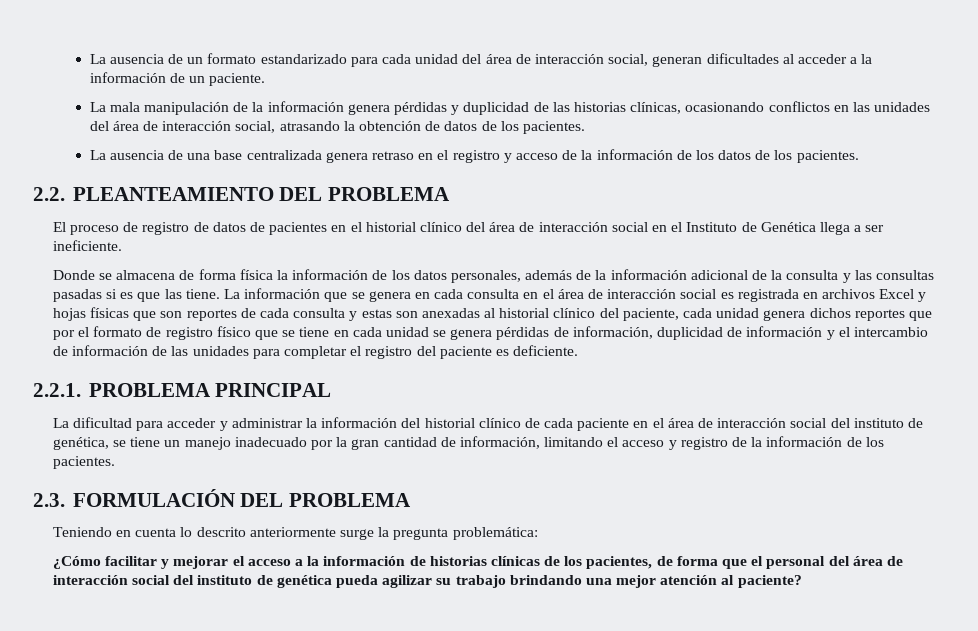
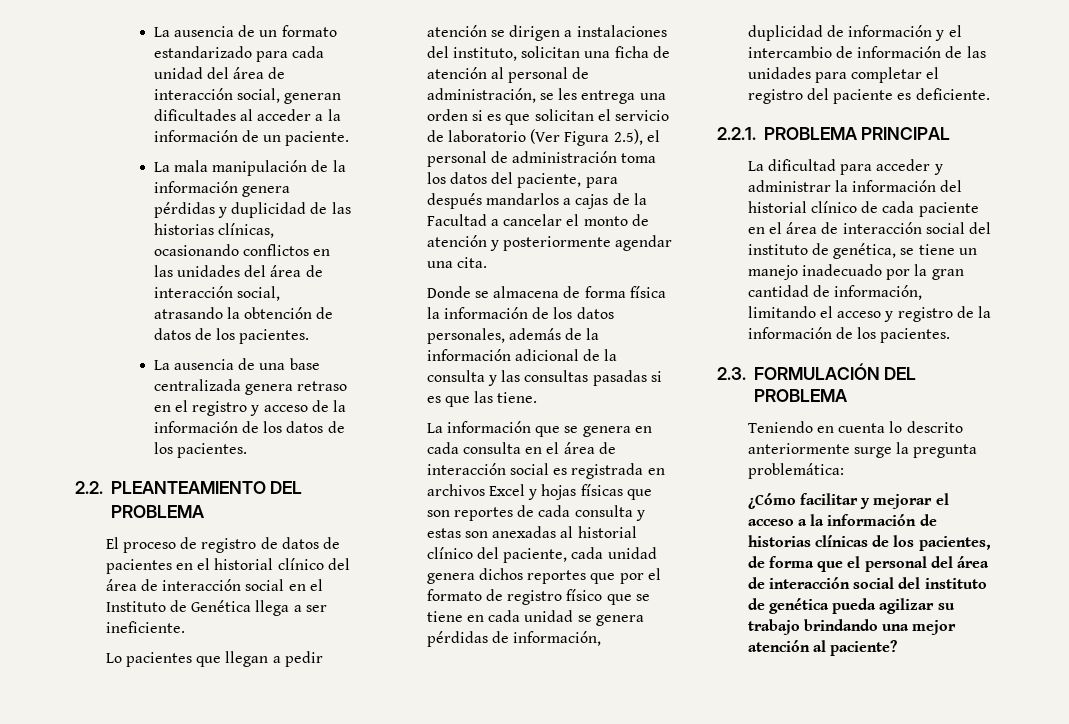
(122, 245) none -> [105,651,323,667] [426,25,667,41] [426,46,670,61] [426,67,590,83] [426,88,666,104] [426,109,669,125] [426,129,660,146] [426,151,657,167] [426,172,618,188] [426,193,647,209] [426,214,649,226] [426,235,673,251] [426,257,488,268] // Lo pacientes que llegan a pedir atención se dirigen a instalaciones del instituto, solicitan una ficha de atención al personal de administración, se les entrega una orden si es que solicitan el servicio de laboratorio (Ver Figura 2.5), el personal de administración toma los datos del paciente, para después mandarlos a cajas de la Facultad a cancelar el monto de atención y posteriormente agendar una cita.
(220, 294) none -> (538, 397) //

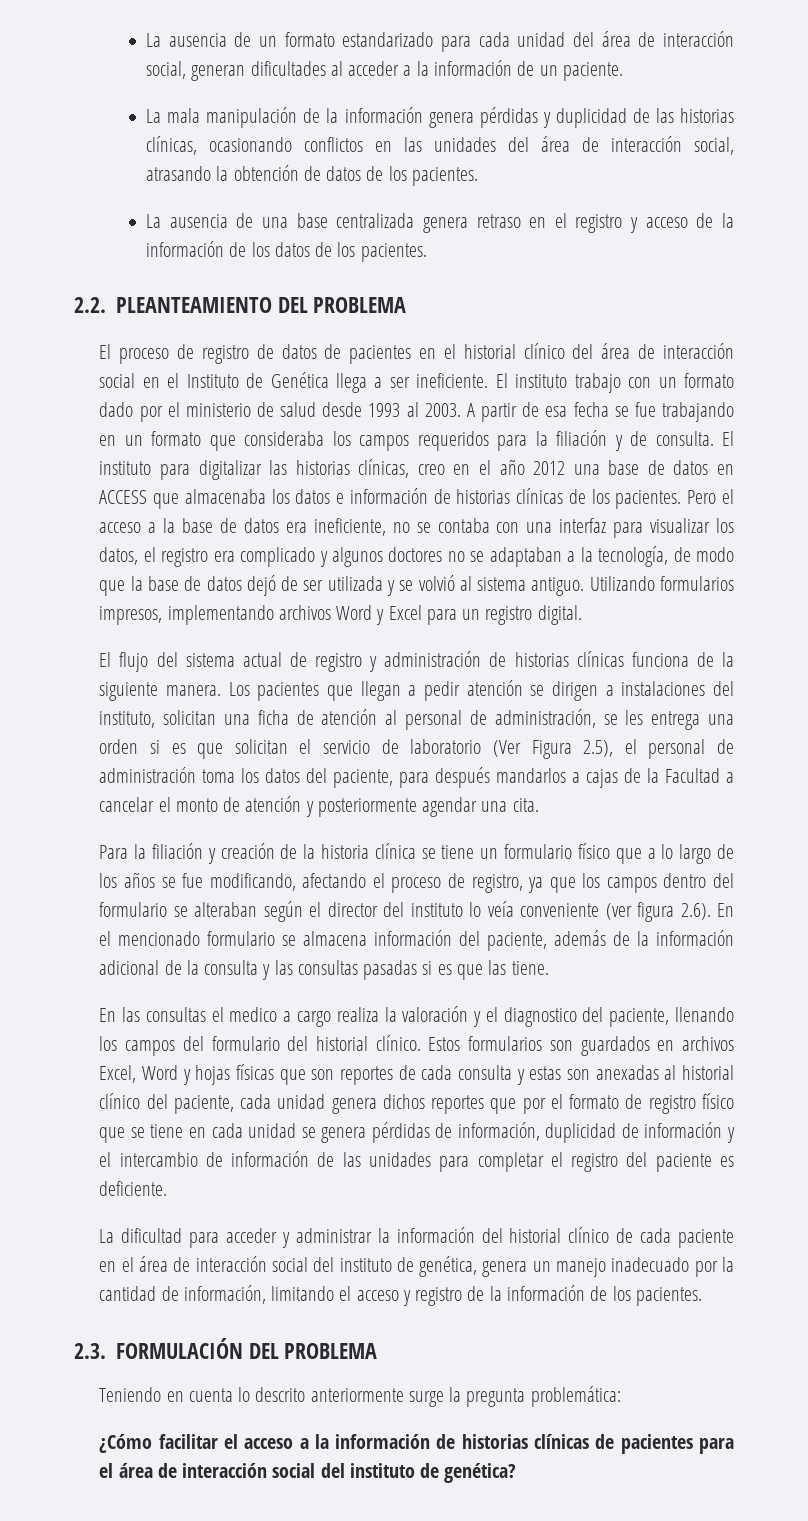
[105,653,122,663] // Lo -> [495,373,735,393] [99,402,735,422] [99,430,734,451] [99,459,734,480] [99,488,735,509] [99,518,734,538] [99,546,735,567] [99,575,734,596] [99,605,582,625] [99,651,734,672] [99,682,250,701] El instituto trabajo con un formato dado por el ministerio de salud desde 1993 al 2003. A partir de esa fecha se fue trabajando en un formato que consideraba los campos requeridos para la filiación y de consulta. El instituto para digitalizar las historias clínicas, creo en el año 2012 una base de datos en ACCESS que almacenaba los datos e información de historias clínicas de los pacientes. Pero el acceso a la base de datos era ineficiente, no se contaba con una interfaz para visualizar los datos, el registro era complicado y algunos doctores no se adaptaban a la tecnología, de modo que la base de datos dejó de ser utilizada y se volvió al sistema antiguo. Utilizando formularios impresos, implementando archivos Word y Excel para un registro digital. // El flujo del sistema actual de registro y administración de historias clínicas funciona de la siguiente manera. Los
[426,286,666,298] [426,307,614,319] [426,328,505,344] Donde se almacena de forma física la información de los datos personales, -> [99,843,734,864] [99,872,734,893] [99,901,734,922] [99,930,548,951] Para la filiación y creación de la historia clínica se tiene un formulario físico que a lo largo de los años se fue modificando, afectando el proceso de registro, ya que los campos dentro del formulario se alteraban según el director del instituto lo veía conveniente (ver figura 2.6). En el mencionado formulario se almacena información del paciente,
[426,421,652,437] [426,442,616,454] [426,463,665,479] [426,484,526,496] La información que se genera en cada consulta en el área de interacción social es registrada en archivos Excel -> [99,1006,734,1027] [99,1035,734,1056] [99,1065,179,1083] En las consultas el medico a cargo realiza la valoración y el diagnostico del paciente, llenando los campos del formulario del historial clínico. Estos formularios son guardados en archivos Excel, Word
[717,127,951,140] // 2.2.1. PROBLEMA PRINCIPAL -> (168, 1188) none
[900,244,955,255] se tiene -> [482,1261,528,1277] genera
[931,269,964,280] gran -> (735, 1264) none
[860,494,933,509] y mejorar -> (218, 1441) none
[893,535,991,551] [747,556,989,572] [747,577,987,589] [747,598,955,614] [747,619,957,635] [747,640,898,656] los pacientes, de forma que el personal del área de interacción social del instituto de genética pueda agilizar su trabajo brindando una mejor atención al paciente? -> [620,1434,734,1454] [99,1463,517,1483] pacientes para el área de interacción social del instituto de genética?

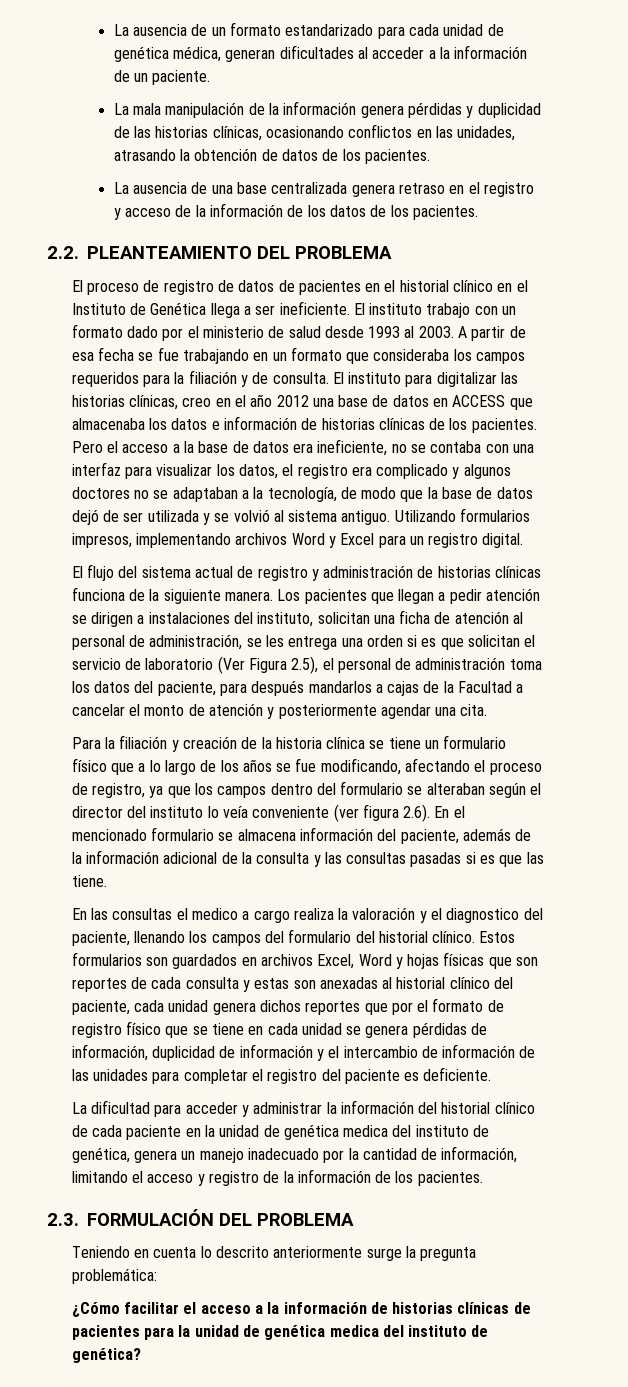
[573,31,734,47] [146,61,187,79] del área de interacción social, -> [487,24,504,36] [113,46,222,62] de genética médica,
[434,136,734,155] unidades del área de interacción social, -> [457,126,516,141] unidades,
[572,343,734,359] [99,373,136,388] del área de interacción social -> (494, 286) none
[121,1256,308,1272] el área de interacción social -> [204,1124,389,1140] la unidad de genética medica
[99,1463,316,1478] el área de interacción social -> [178,1325,379,1340] la unidad de genética medica

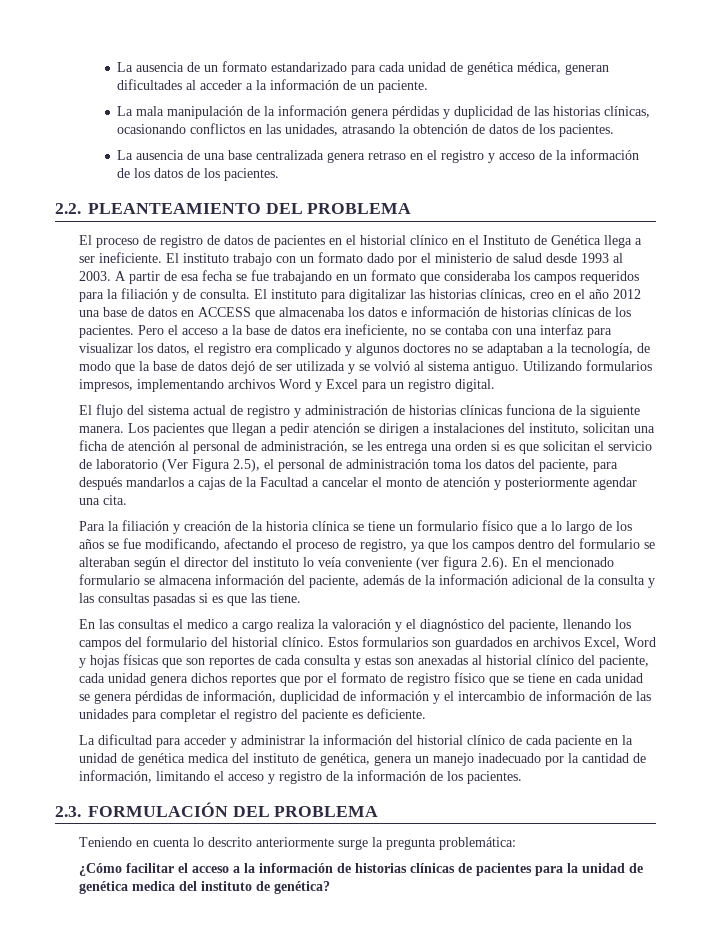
[446,908,520,923] diagnostico -> [419,619,484,632] diagnóstico

